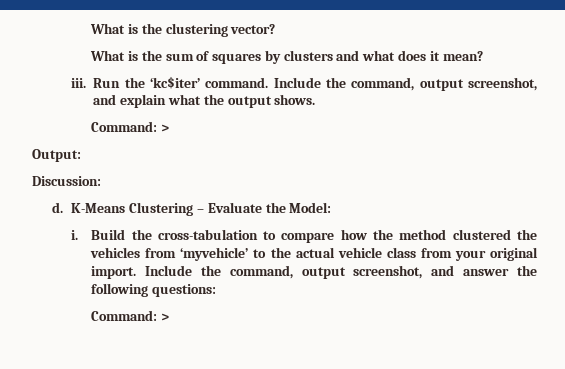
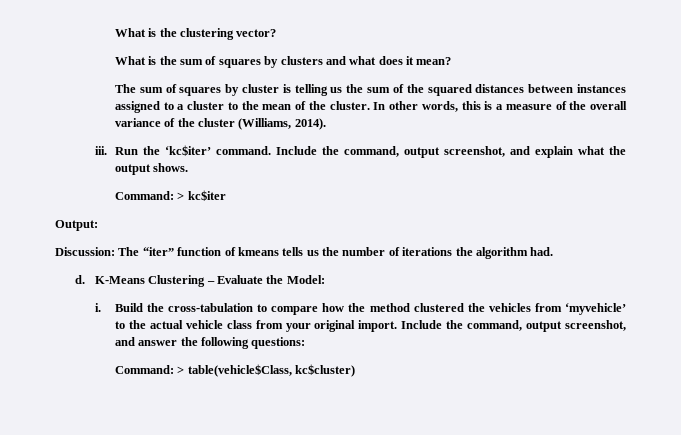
(483, 56) none -> [114,84,626,96] [114,101,627,113] [114,118,326,130] // The sum of squares by cluster is telling us the sum of the squared distances between instances assigned to a cluster to the mean of the cluster. In other words, this is a measure of the overall variance of the cluster (Williams, 2014).
(169, 128) none -> [187,190,226,201] kc$iter
(101, 181) none -> [118,247,554,259] The “iter” function of kmeans tells us the number of iterations the algorithm had.
(169, 317) none -> [187,364,356,377] table(vehicle$Class, kc$cluster)

